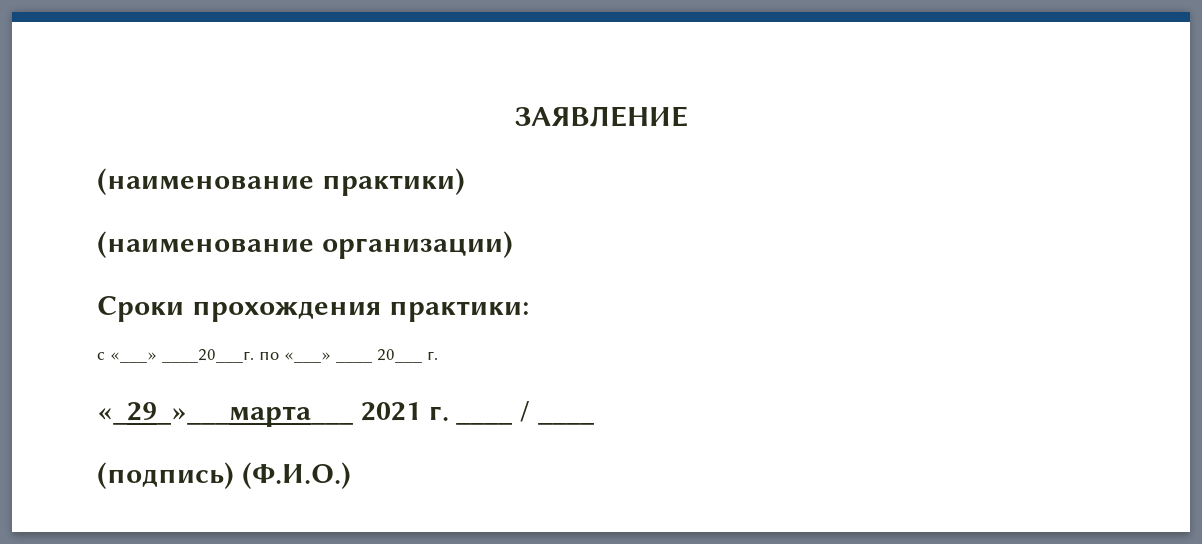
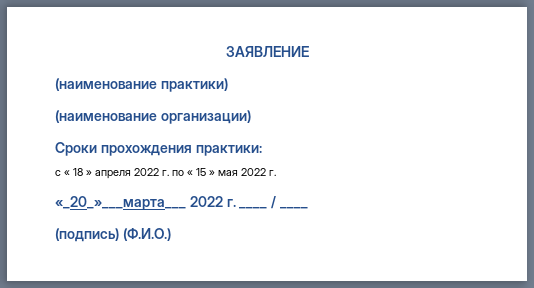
[110,349,422,363] «___» ____20___г. по «___» ____ 20___ -> [64,168,266,179] « 18 » апреля 2022 г. по « 15 » мая 2022
[97,402,421,427] «_29_»___марта___ 2021 -> [55,196,223,210] «_20_»___марта___ 2022

